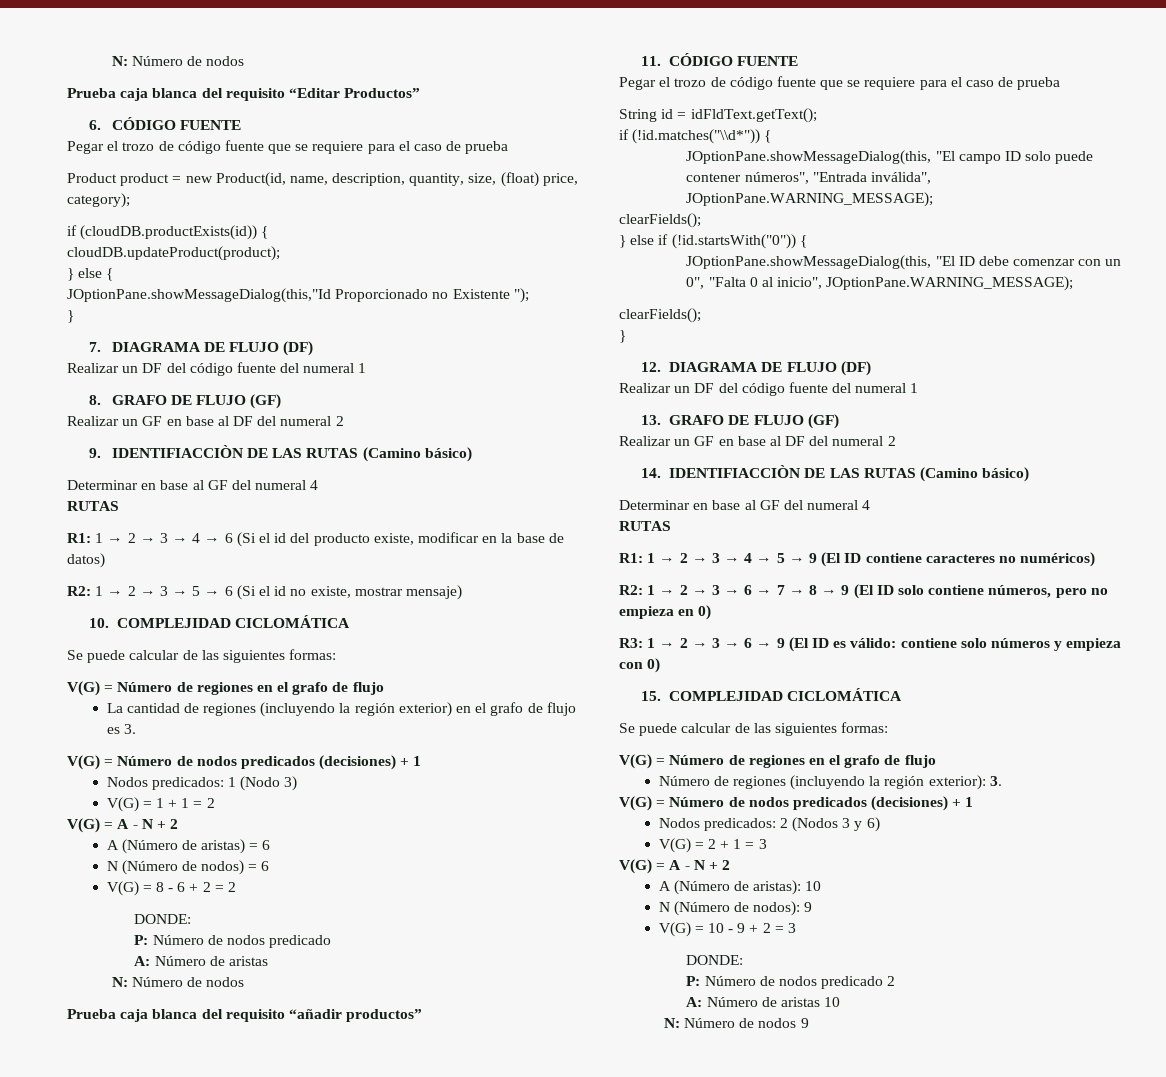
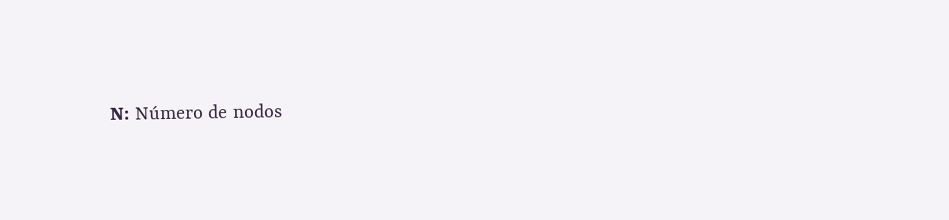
[111,56,245,66] [67,88,421,101] [89,117,242,130] [67,140,509,154] [67,172,578,187] [67,193,130,208] [67,225,269,240] [67,246,280,261] [67,268,114,281] [67,288,529,303] [67,310,74,323] [89,341,314,356] [67,362,367,376] [89,394,282,409] [67,416,344,426] [89,445,472,462] [67,480,319,490] [67,501,119,511] [67,532,564,547] [67,553,105,568] [67,585,462,600] [89,615,351,628] [67,649,337,663] [67,681,384,696] [106,702,576,717] [106,724,136,734] [67,755,422,770] [106,776,298,791] [106,797,215,812] [67,818,179,833] [106,839,271,854] [106,860,270,875] [106,881,236,896] [134,914,192,924] [134,935,332,948] [134,956,268,966] [111,977,245,987] [67,1009,423,1022] [641,53,799,66] [619,76,1061,90] [619,108,817,123] [619,129,772,144] [686,150,1094,165] [686,172,931,184] [686,192,934,207] [619,213,701,228] [619,234,807,249] [686,255,1122,270] [686,276,1074,291] [619,308,701,323] [619,330,626,343] [641,361,871,376] [619,382,919,396] [641,414,839,429] [619,436,896,446] [641,465,1030,482] [619,500,871,510] [619,521,671,531] [619,552,1096,567] [619,584,1108,599] [619,605,712,620] [619,637,1122,652] [619,658,661,673] [641,688,903,701] [619,722,889,736] [619,754,936,769] [658,775,1002,790] [619,796,974,811] [658,817,880,832] [658,838,767,853] [619,859,731,874] [658,880,822,895] [658,901,813,916] [658,922,796,937] [686,955,744,965] [686,976,896,989] [686,997,841,1007] [663,1018,809,1028] N: Número de nodos // Prueba caja blanca del requisito “Editar Productos” // 6. CÓDIGO FUENTE // Pegar el trozo de código fuente que se requiere para el caso de prueba // Product product = new Product(id, name, description, quantity, size, (float) price, category); // if (cloudDB.productExists(id)) { // cloudDB.updateProduct(product); // } else { // JOptionPane.showMessageDialog(this,"Id Proporcionado no Existente "); // } // 7. DIAGRAMA DE FLUJO (DF) // Realizar un DF del código fuente del numeral 1 // 8. GRAFO DE FLUJO (GF) // Realizar un GF en base al DF del numeral 2 // 9. IDENTIFIACCIÒN DE LAS RUTAS (Camino básico) // Determinar en base al GF del numeral 4 // RUTAS // R1: 1 → 2 → 3 → 4 → 6 (Si el id del producto existe, modificar en la base de datos) // R2: 1 → 2 → 3 → 5 → 6 (Si el id no existe, mostrar mensaje) // 10. COMPLEJIDAD CICLOMÁTICA // Se puede calcular de las siguientes formas: // V(G) = Número de regiones en el grafo de flujo // La cantidad de regiones (incluyendo la región exterior) en el grafo de flujo es 3. // V(G) = Número de nodos predicados (decisiones) + 1 // Nodos predicados: 1 (Nodo 3) // V(G) = 1 + 1 = 2 // V(G) = A - N + 2 // A (Número de aristas) = 6 // N (Número de nodos) = 6 // V(G) = 8 - 6 + 2 = 2 // DONDE: // P: Número de nodos predicado // A: Número de aristas // N: Número de nodos // Prueba caja blanca del requisito “añadir productos” // 11. CÓDIGO FUENTE // Pegar el trozo de código fuente que se requiere para el caso de prueba // String id = idFldText.getText(); // if (!id.matches("\\d*")) { // JOptionPane.showMessageDialog(this, "El campo ID solo puede contener números", "Entrada inválida", JOptionPane.WARNING_MESSAGE); // clearFields(); // } else if (!id.startsWith("0")) { // JOptionPane.showMessageDialog(this, "El ID debe comenzar con un 0", "Falta 0 al inicio", JOptionPane.WARNING_MESSAGE); // clearFields(); // } // 12. DIAGRAMA DE FLUJO (DF) // Realizar un DF del código fuente del numeral 1 // 13. GRAFO DE FLUJO (GF) // Realizar un GF en base al DF del numeral 2 // 14. IDENTIFIACCIÒN DE LAS RUTAS (Camino básico) // Determinar en base al GF del numeral 4 // RUTAS // R1: 1 → 2 → 3 → 4 → 5 → 9 (El ID contiene caracteres no numéricos) // R2: 1 → 2 → 3 → 6 → 7 → 8 → 9 (El ID solo contiene números, pero no empieza en 0) // R3: 1 → 2 → 3 → 6 → 9 (El ID es válido: contiene solo números y empieza con 0) // 15. COMPLEJIDAD CICLOMÁTICA // Se puede calcular de las siguientes formas: // V(G) = Número de regiones en el grafo de flujo // Número de regiones (incluyendo la región exterior): 3. // V(G) = Número de nodos predicados (decisiones) + 1 // Nodos predicados: 2 (Nodos 3 y 6) // V(G) = 2 + 1 = 3 // V(G) = A - N + 2 // A (Número de aristas): 10 // N (Número de nodos): 9 // V(G) = 10 - 9 + 2 = 3 // DONDE: // P: Número de nodos predicado 2 // A: Número de aristas 10 // N: Número de nodos 9 -> [108,103,283,120] N: Número de nodos

